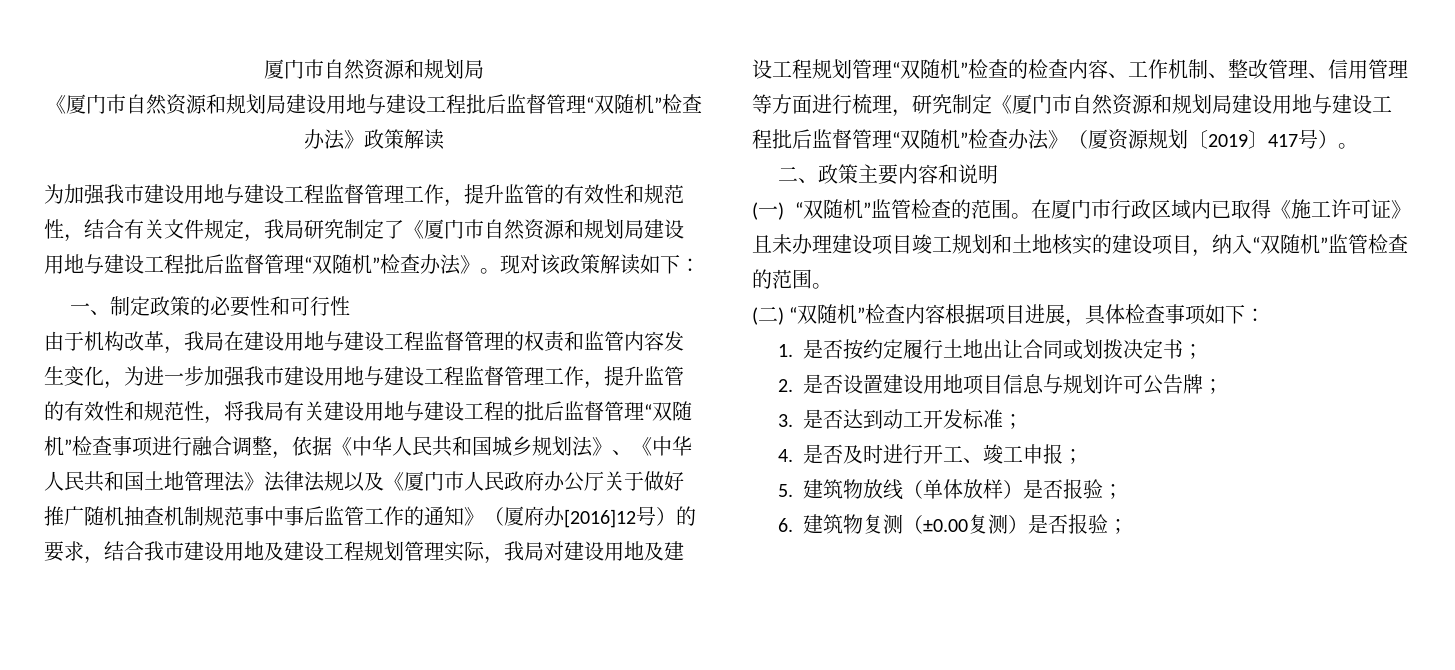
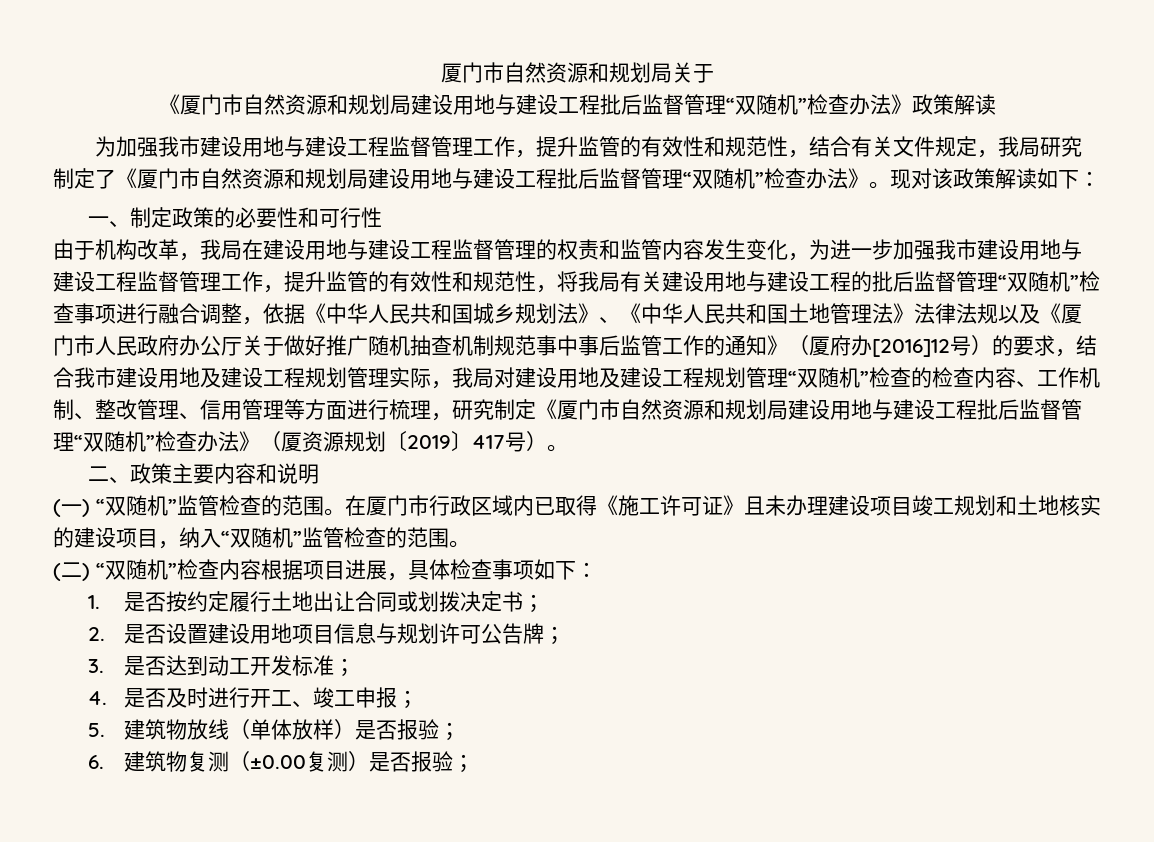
[263,59,484,80] 厦门市自然资源和规划局 -> [440,62,714,83] 厦门市自然资源和规划局关于

